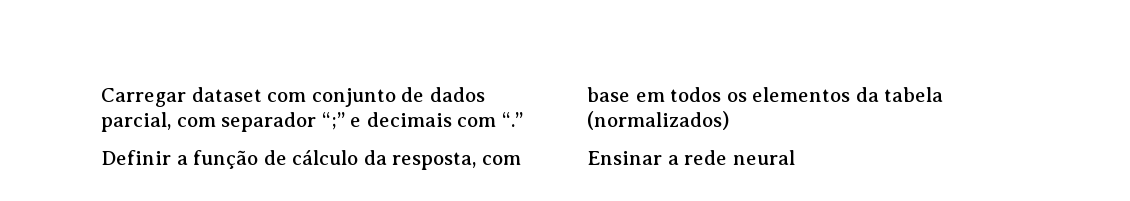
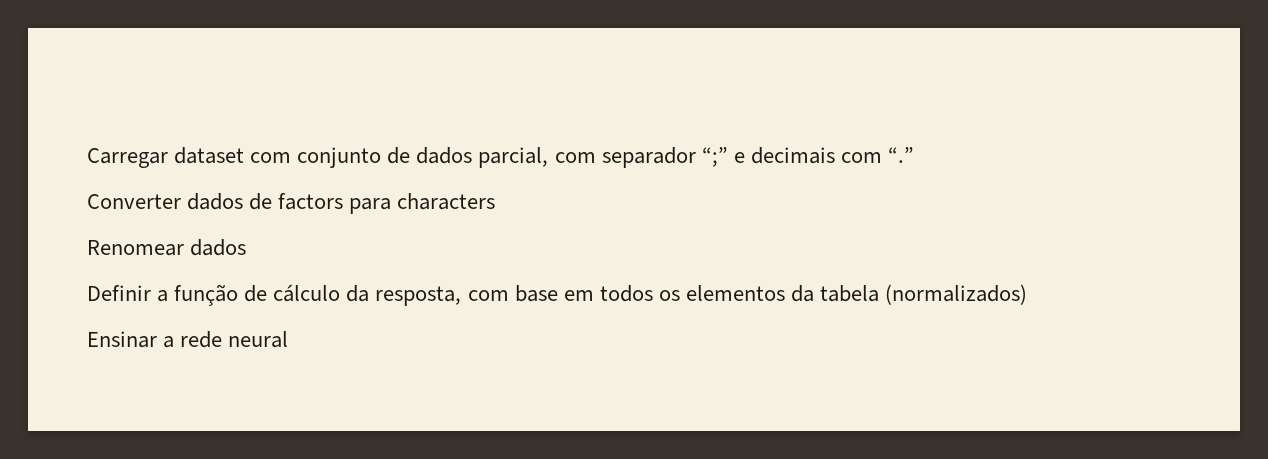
(523, 119) none -> [87,193,496,214] [87,239,247,256] // Converter dados de factors para characters // Renomear dados

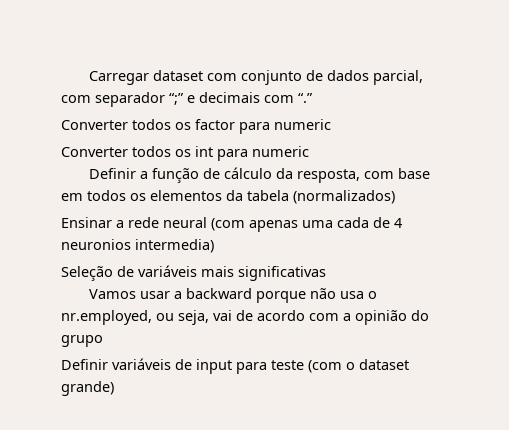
[187,193,496,214] [87,239,247,256] dados de factors para characters // Renomear dados -> [132,119,331,134] [61,146,309,161] todos os factor para numeric // Converter todos os int para numeric
(289, 339) none -> [211,217,402,232] [61,239,214,253] [61,265,326,281] [88,288,377,303] [61,310,429,325] [61,335,103,347] [61,358,409,374] [61,381,114,396] (com apenas uma cada de 4 neuronios intermedia) // Seleção de variáveis mais significativas // Vamos usar a backward porque não usa o nr.employed, ou seja, vai de acordo com a opinião do grupo // Definir variáveis de input para teste (com o dataset grande)

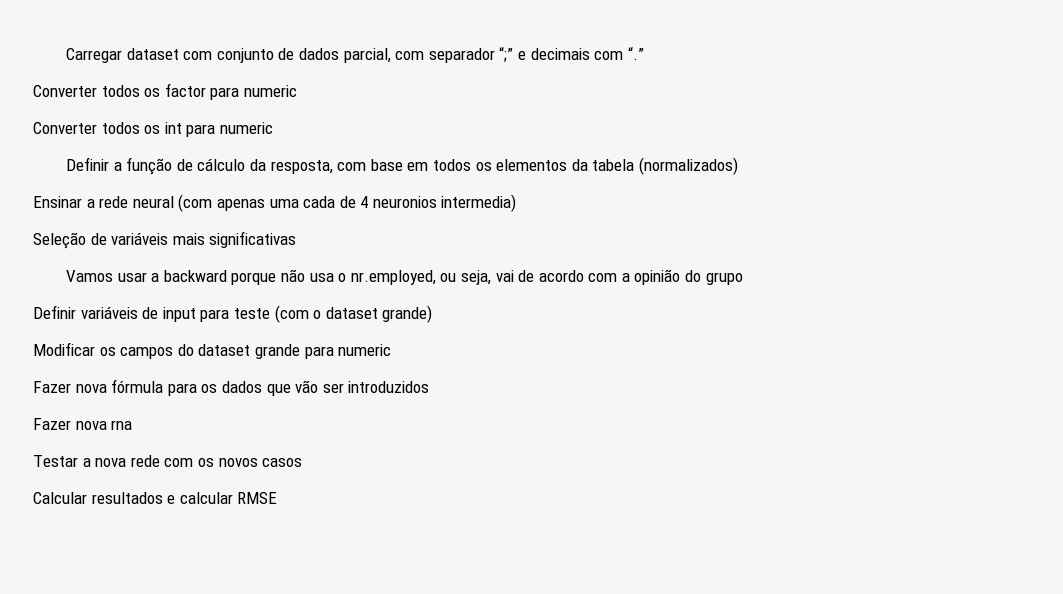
(114, 388) none -> [33,342,392,359] [33,379,430,396] [33,418,133,430] [33,455,303,467] [33,492,278,504] // Modificar os campos do dataset grande para numeric // Fazer nova fórmula para os dados que vão ser introduzidos // Fazer nova rna // Testar a nova rede com os novos casos // Calcular resultados e calcular RMSE

